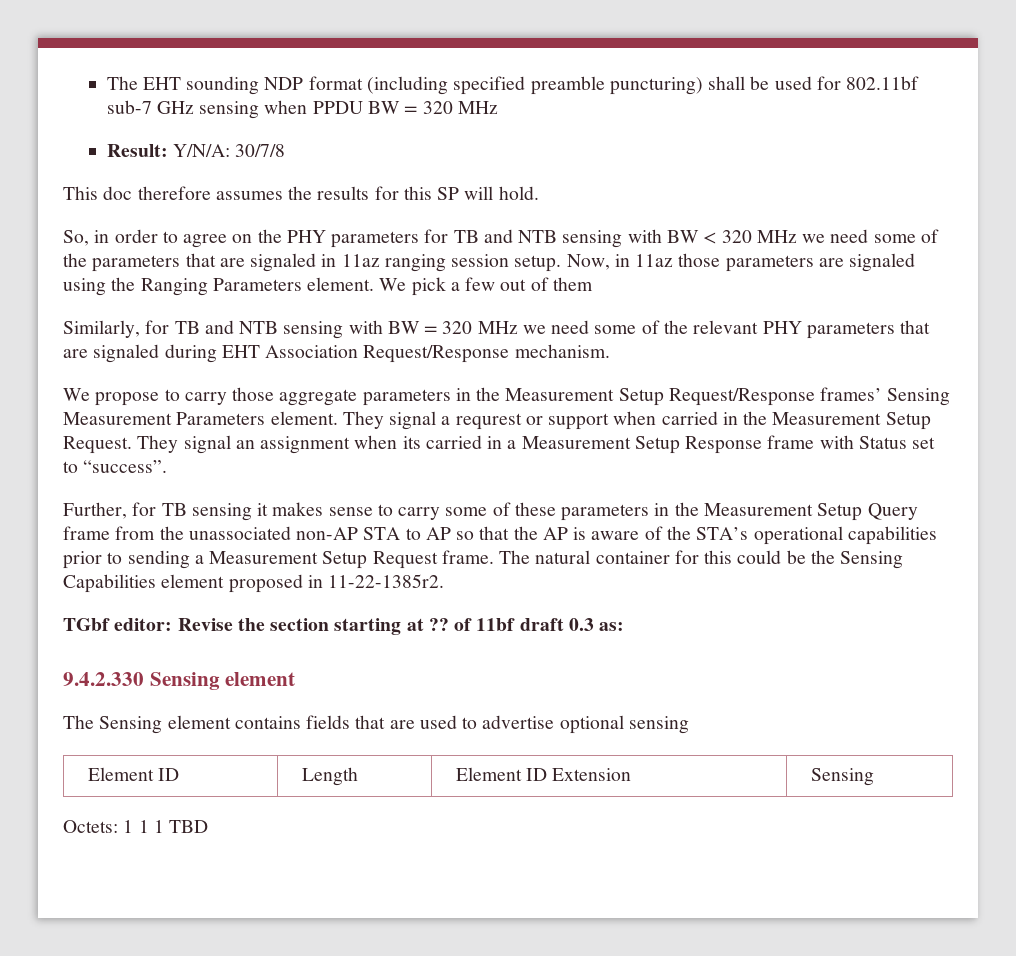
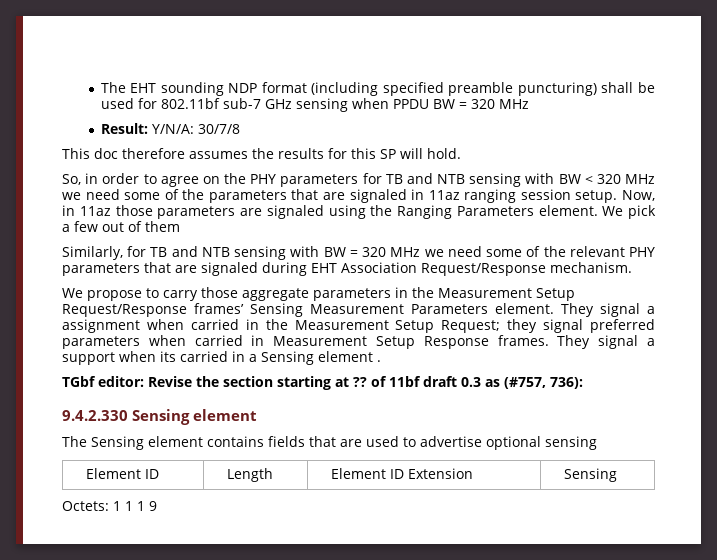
[455,413,610,430] requrest or support -> [62,319,140,333] assignment
[63,435,351,454] Request. They signal an assignment -> [441,319,655,333] [62,335,655,349] [62,352,115,365] Request; they signal preferred parameters when carried in Measurement Setup Response frames. They signal a support
[521,435,936,454] [63,460,168,473] [63,502,918,521] [63,526,937,545] [63,550,904,569] [63,574,445,593] Measurement Setup Response frame with Status set to “success”. // Further, for TB sensing it makes sense to carry some of these parameters in the Measurement Setup Query frame from the unassociated non-AP STA to AP so that the AP is aware of the STA’s operational capabilities prior to sending a Measurement Setup Request frame. The natural container for this could be the Sensing Capabilities element proposed in 11-22-1385r2. -> [261,351,381,365] Sensing element .
[599,622,625,631] as: -> [485,377,583,389] as (#757, 736):
[169,820,209,833] TBD -> [149,501,157,511] 9

